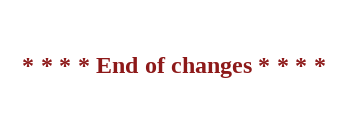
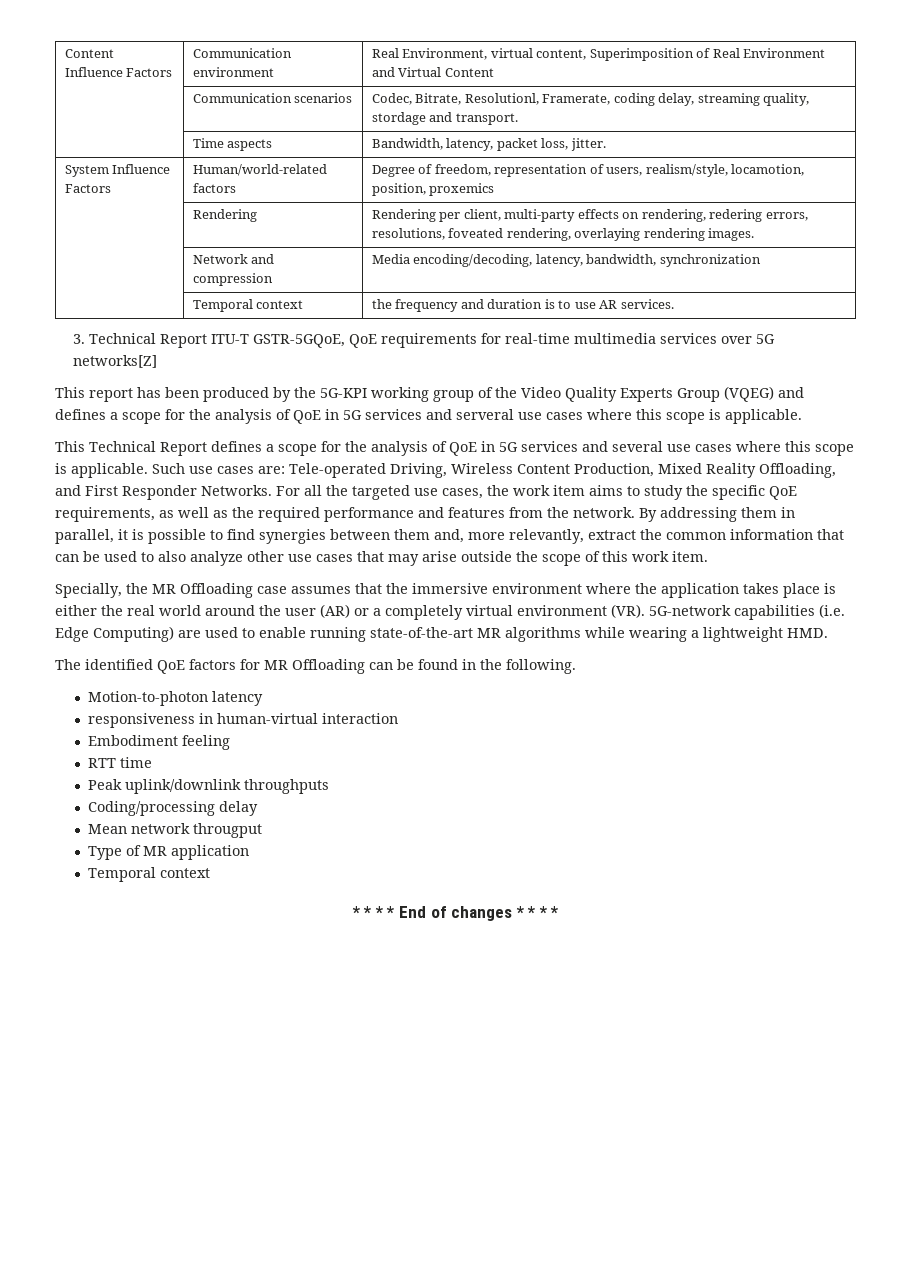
(22, 65) none -> [64,49,114,58] [64,67,173,77] [192,48,292,58] [192,67,274,77] [371,48,826,61] [371,67,494,77] [192,93,353,103] [371,93,810,106] [371,112,518,125] [192,138,273,151] [371,138,606,151] [64,164,171,177] [64,184,111,193] [192,164,327,176] [192,183,236,193] [371,164,805,177] [371,183,495,196] [192,209,257,222] [371,209,808,222] [371,228,755,241] [192,254,275,264] [192,273,273,286] [371,254,761,267] [192,299,304,312] [371,299,674,312] [72,333,775,348] [72,355,157,368] [55,386,804,402] [55,409,802,424] [55,441,854,456] [55,463,836,478] [55,485,797,500] [55,507,795,522] [55,529,844,544] [55,551,708,566] [55,583,836,598] [55,604,845,620] [55,626,828,642] [55,659,576,674] [88,691,264,706] [88,713,399,728] [88,735,231,750] [88,757,153,768] [88,779,330,794] [88,801,259,816] [88,823,263,838] [88,845,250,860] [88,867,211,882] Content Influence Factors | Communication environment | Real Environment, virtual content, Superimposition of Real Environment and Virtual Content // | Communication scenarios | Codec, Bitrate, Resolutionl, Framerate, coding delay, streaming quality, stordage and transport. // | Time aspects | Bandwidth, latency, packet loss, jitter. // System Influence Factors | Human/world-related factors | Degree of freedom, representation of users, realism/style, locamotion, position, proxemics // | Rendering | Rendering per client, multi-party effects on rendering, redering errors, resolutions, foveated rendering, overlaying rendering images. // | Network and compression | Media encoding/decoding, latency, bandwidth, synchronization // | Temporal context | the frequency and duration is to use AR services. // 3. Technical Report ITU-T GSTR-5GQoE, QoE requirements for real-time multimedia services over 5G networks[Z] // This report has been produced by the 5G-KPI working group of the Video Quality Experts Group (VQEG) and defines a scope for the analysis of QoE in 5G services and serveral use cases where this scope is applicable. // This Technical Report defines a scope for the analysis of QoE in 5G services and several use cases where this scope is applicable. Such use cases are: Tele-operated Driving, Wireless Content Production, Mixed Reality Offloading, and First Responder Networks. For all the targeted use cases, the work item aims to study the specific QoE requirements, as well as the required performance and features from the network. By addressing them in parallel, it is possible to find synergies between them and, more relevantly, extract the common information that can be used to also analyze other use cases that may arise outside the scope of this work item. // Specially, the MR Offloading case assumes that the immersive environment where the application takes place is either the real world around the user (AR) or a completely virtual environment (VR). 5G-network capabilities (i.e. Edge Computing) are used to enable running state-of-the-art MR algorithms while wearing a lightweight HMD. // The identified QoE factors for MR Offloading can be found in the following. // Motion-to-photon latency // responsiveness in human-virtual interaction // Embodiment feeling // RTT time // Peak uplink/downlink throughputs // Coding/processing delay // Mean network througput // Type of MR application // Temporal context //

